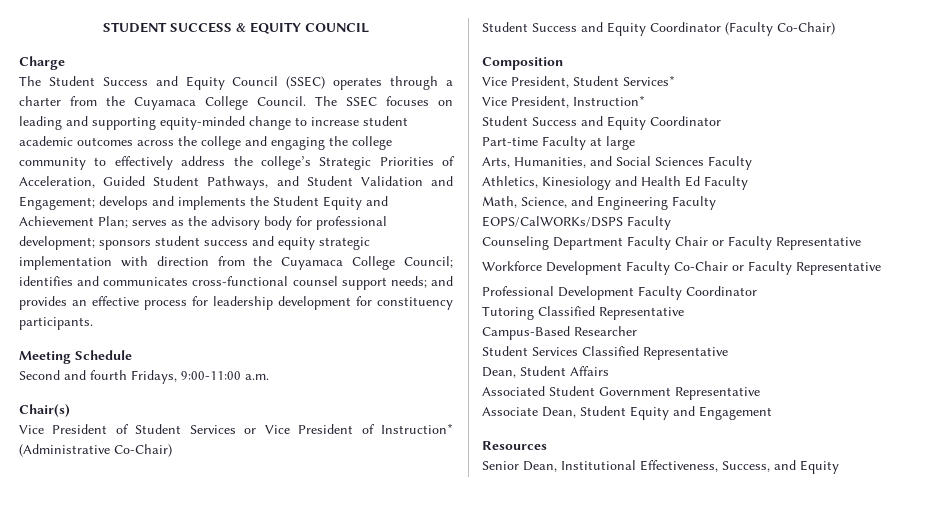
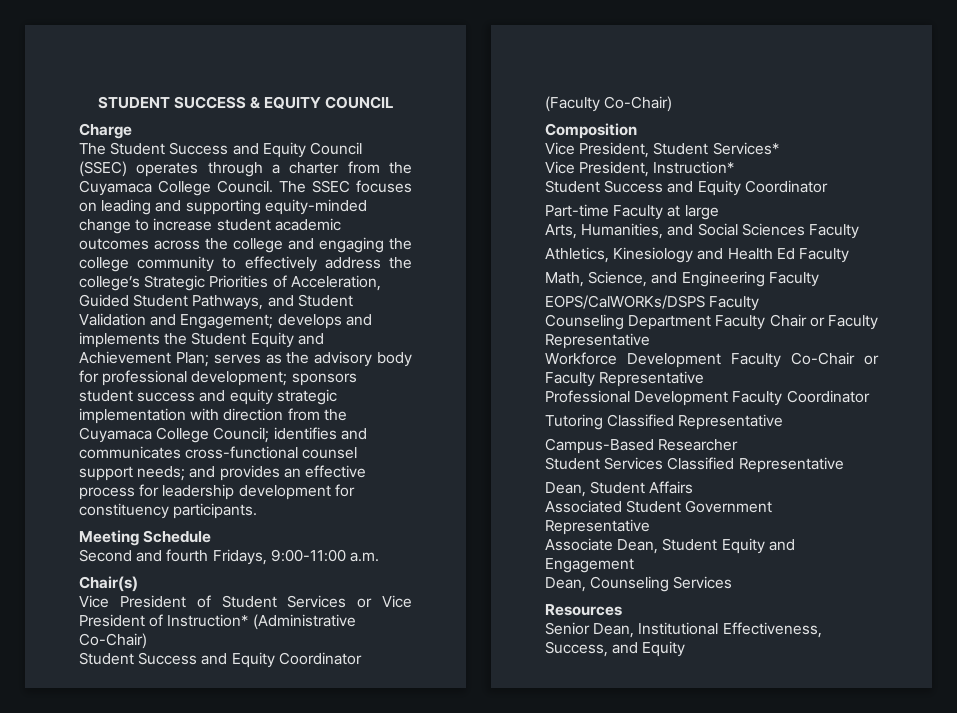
(772, 413) none -> [545,576,733,592] // Dean, Counseling Services

